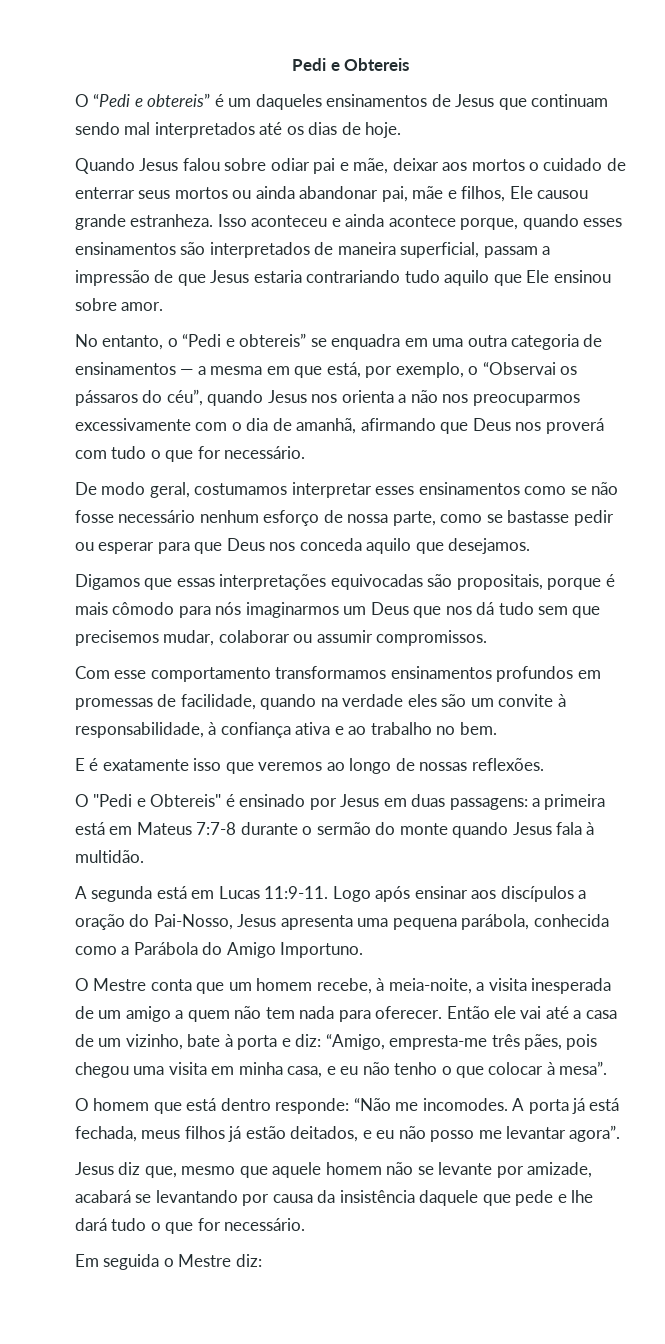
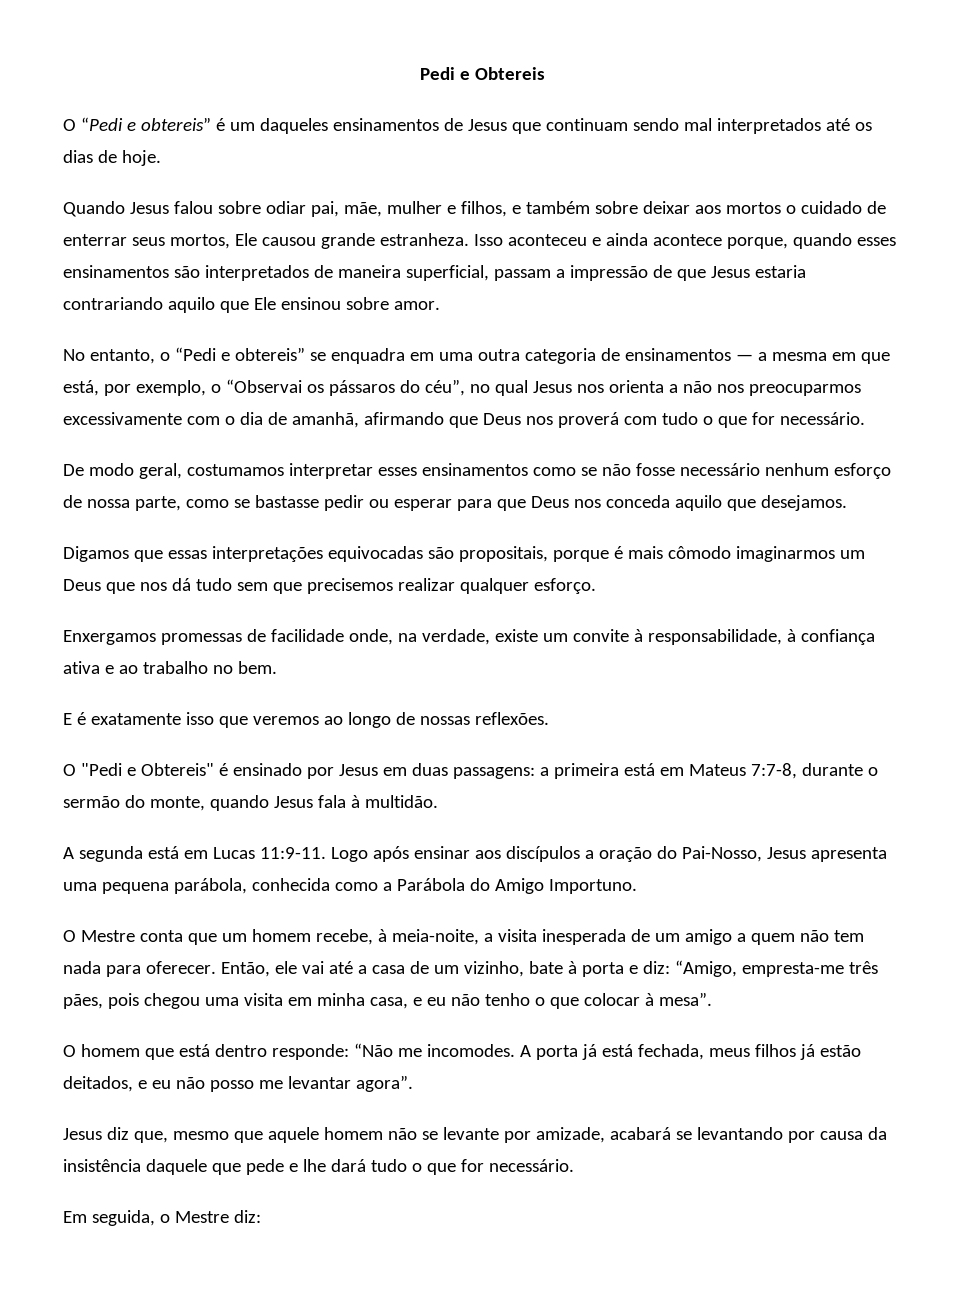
[313,158,389,174] pai e mãe, -> [310,201,638,217] pai, mãe, mulher e filhos, e também sobre
[174,186,506,202] mortos ou ainda abandonar pai, mãe e filhos, -> [169,234,230,249] mortos,
[404,270,440,283] tudo -> (163, 303) none
[207,390,264,406] quando -> [469,380,528,396] no qual
[178,602,242,618] para nós -> (731, 552) none
[163,630,488,646] [75,666,601,682] [75,694,467,710] mudar, colaborar ou assumir compromissos. // Com esse comportamento transformamos ensinamentos profundos em promessas de facilidade, quando na verdade eles são -> [397,578,596,594] [63,629,538,645] realizar qualquer esforço. // Enxergamos promessas de facilidade onde, na verdade, existe
[196,822,237,835] 7:7-8 -> [750,763,797,779] 7:7-8,
[399,823,448,835] monte -> [149,796,205,811] monte,
[446,1006,490,1019] Então -> [220,962,270,977] Então,
[103,1254,160,1270] seguida -> [91,1210,155,1226] seguida,

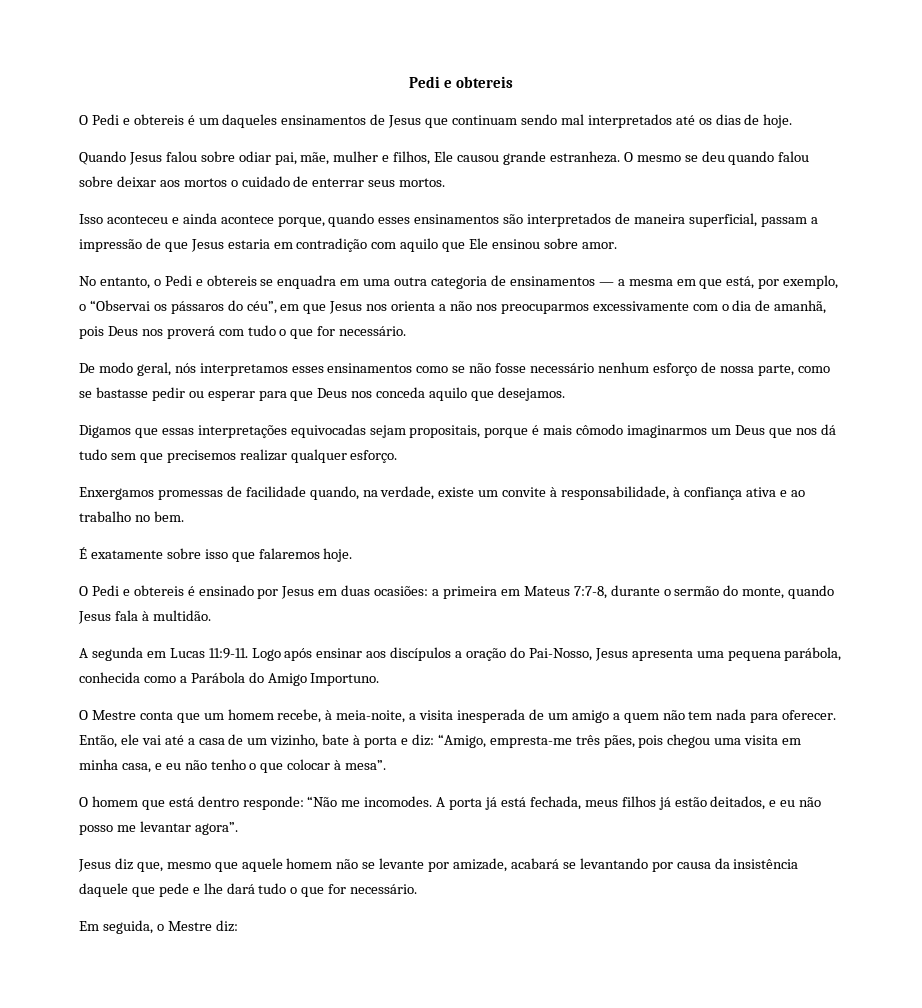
[419,67,545,80] [63,117,211,131] Pedi e Obtereis // O “Pedi e obtereis” -> [409,76,513,88] [79,114,184,125] Pedi e obtereis // O Pedi e obtereis
[511,201,590,214] e também -> [434,151,810,165] Ele causou grande estranheza. O mesmo se deu quando falou
[169,233,469,249] mortos, Ele causou grande estranheza. -> [399,178,446,187] mortos. //
[63,297,163,310] contrariando -> [273,238,397,252] em contradição com
[174,347,305,361] “Pedi e obtereis” -> [164,275,257,286] Pedi e obtereis
[469,380,528,396] no qual -> [280,304,327,314] em que
[363,412,478,428] afirmando que -> [79,326,104,339] pois
[186,463,373,479] costumamos interpretar -> [174,363,288,376] nós interpretamos
[427,547,454,559] são -> [369,425,406,438] sejam
[348,629,393,645] onde, -> [309,486,359,500] quando,
[63,712,549,728] [63,763,214,776] E é exatamente isso que veremos ao longo de nossas reflexões. // O "Pedi e Obtereis" -> [79,547,353,562] [79,585,184,596] É exatamente sobre isso que falaremos hoje. // O Pedi e obtereis
[452,767,535,779] passagens: -> [374,586,429,596] ocasiões:
[623,763,655,776] está -> (497, 592) none
[147,846,179,859] está -> (143, 654) none

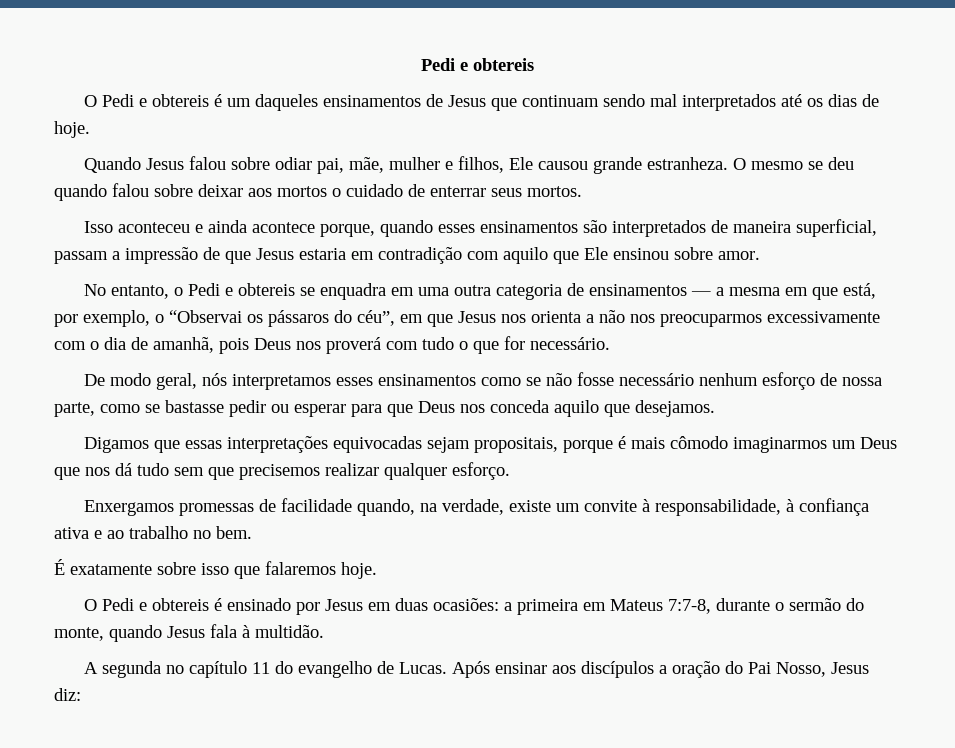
[146,648,313,661] em Lucas 11:9-11. Logo após -> [166,661,491,678] no capítulo 11 do evangelho de Lucas. Após
[528,647,842,661] [79,672,380,686] [79,709,837,723] [79,734,802,748] [79,759,387,773] [79,796,822,810] [79,821,238,835] [78,858,799,872] [79,883,418,897] [79,920,212,934] Pai-Nosso, Jesus apresenta uma pequena parábola, conhecida como a Parábola do Amigo Importuno. // O Mestre conta que um homem recebe, à meia-noite, a visita inesperada de um amigo a quem não tem nada para oferecer. Então, ele vai até a casa de um vizinho, bate à porta e diz: “Amigo, empresta-me três pães, pois chegou uma visita em minha casa, e eu não tenho o que colocar à mesa”. // O homem que está dentro responde: “Não me incomodes. A porta já está fechada, meus filhos já estão deitados, e eu não posso me levantar agora”. // Jesus diz que, mesmo que aquele homem não se levante por amizade, acabará se levantando por causa da insistência daquele que pede e lhe dará tudo o que for necessário. // Em seguida, o Mestre -> [748,662,870,677] Pai Nosso, Jesus

